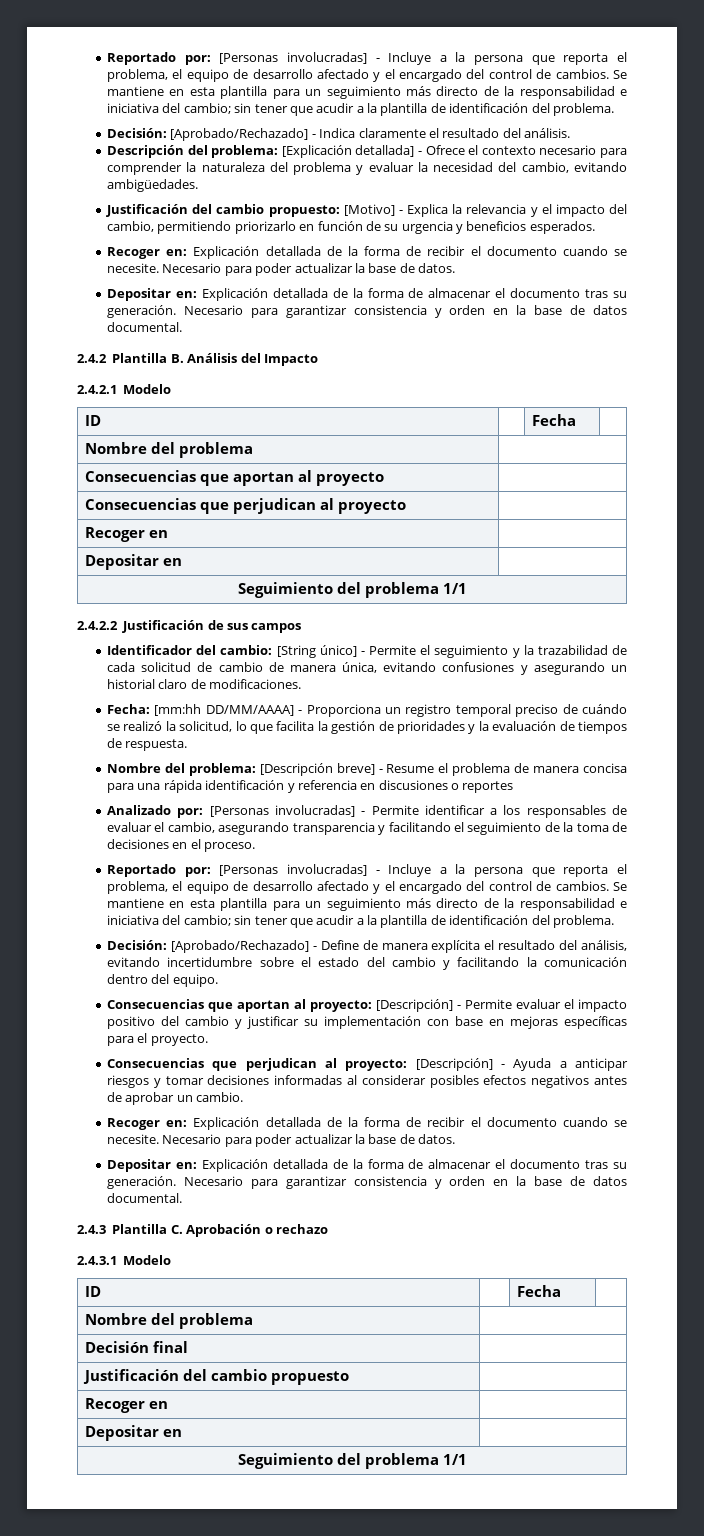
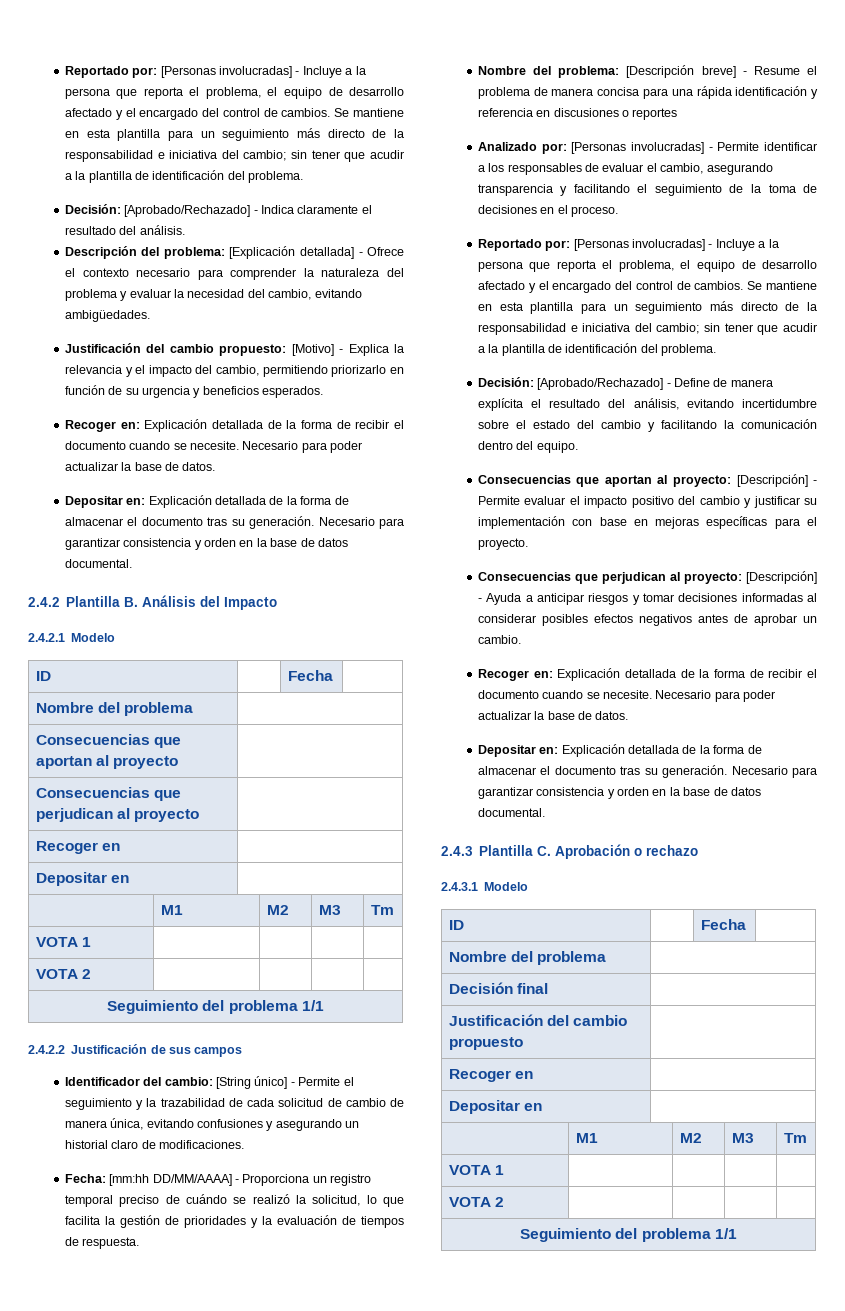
(182, 562) none -> [160,905,183,915] [266,905,289,915] [318,905,341,915] [370,905,394,915] [35,937,91,947] [35,969,91,979] // | M1 | M2 | M3 | Tm // VOTA 1 | | | | // VOTA 2 | | | |
(182, 1433) none -> [575,1133,598,1143] [679,1133,702,1143] [731,1133,754,1143] [783,1133,807,1143] [448,1165,504,1175] [448,1197,504,1207] // | M1 | M2 | M3 | Tm // VOTA 1 | | | | // VOTA 2 | | | |

